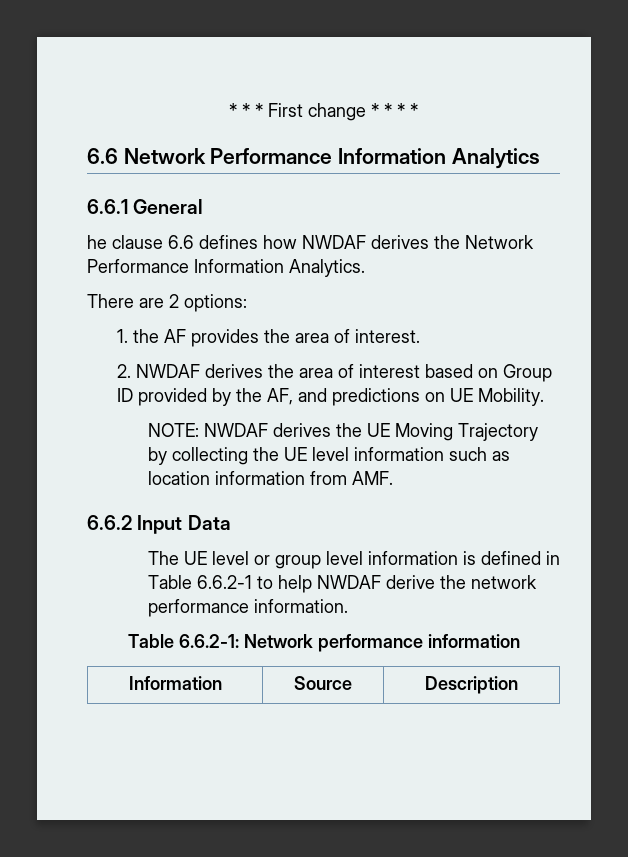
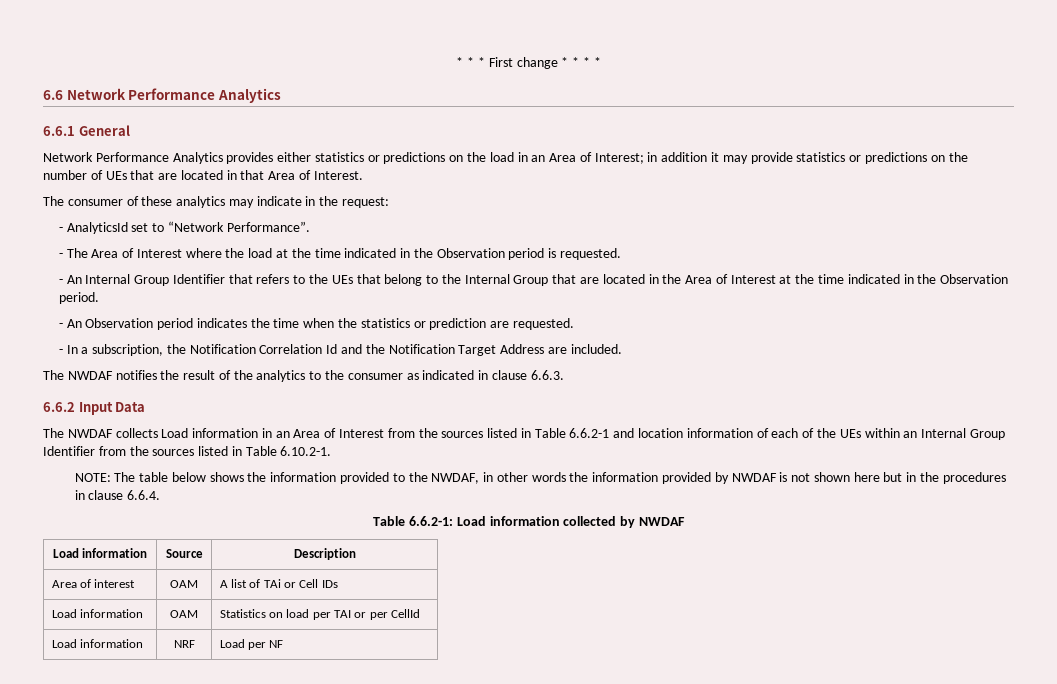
[338,148,447,164] Information -> (216, 94) none
[87,235,534,249] [87,259,365,277] [87,294,247,312] [117,329,421,347] [117,364,553,382] [117,388,545,406] [147,423,538,441] [147,447,510,465] [147,471,393,485] [87,515,231,534] [147,551,560,569] [147,575,537,593] [147,599,348,617] he clause 6.6 defines how NWDAF derives the Network Performance Information Analytics. // There are 2 options: // 1. the AF provides the area of interest. // 2. NWDAF derives the area of interest based on Group ID provided by the AF, and predictions on UE Mobility. // NOTE: NWDAF derives the UE Moving Trajectory by collecting the UE level information such as location information from AMF. // 6.6.2 Input Data // The UE level or group level information is defined in Table 6.6.2-1 to help NWDAF derive the network performance information. -> [43,152,968,164] [43,170,363,180] [43,196,390,208] [58,221,310,234] [58,248,622,260] [58,274,1009,286] [58,292,99,304] [58,318,574,330] [58,344,622,356] [43,370,564,382] [43,402,146,415] [43,428,1005,440] [43,446,332,456] [74,472,1006,484] [74,490,161,500] Network Performance Analytics provides either statistics or predictions on the load in an Area of Interest; in addition it may provide statistics or predictions on the number of UEs that are located in that Area of Interest. // The consumer of these analytics may indicate in the request: // - AnalyticsId set to “Network Performance”. // - The Area of Interest where the load at the time indicated in the Observation period is requested. // - An Internal Group Identifier that refers to the UEs that belong to the Internal Group that are located in the Area of Interest at the time indicated in the Observation period. // - An Observation period indicates the time when the statistics or prediction are requested. // - In a subscription, the Notification Correlation Id and the Notification Target Address are included. // The NWDAF notifies the result of the analytics to the consumer as indicated in clause 6.6.3. // 6.6.2 Input Data // The NWDAF collects Load information in an Area of Interest from the sources listed in Table 6.6.2-1 and location information of each of the UEs within an Internal Group Identifier from the sources listed in Table 6.10.2-1. // NOTE: The table below shows the information provided to the NWDAF, in other words the information provided by NWDAF is not shown here but in the procedures in clause 6.6.4.
[243,634,520,652] [128,676,222,690] [294,676,352,690] [425,676,518,694] Network performance information // Information | Source | Description -> [456,516,685,528] [52,548,148,558] [165,549,203,558] [293,548,356,560] [51,579,136,588] [170,580,198,588] [219,579,338,588] [51,609,143,618] [170,610,198,618] [219,609,421,620] [51,639,143,648] [173,640,195,648] [219,639,284,650] Load information collected by NWDAF // Load information | Source | Description // Area of interest | OAM | A list of TAi or Cell IDs // Load information | OAM | Statistics on load per TAI or per CellId // Load information | NRF | Load per NF

